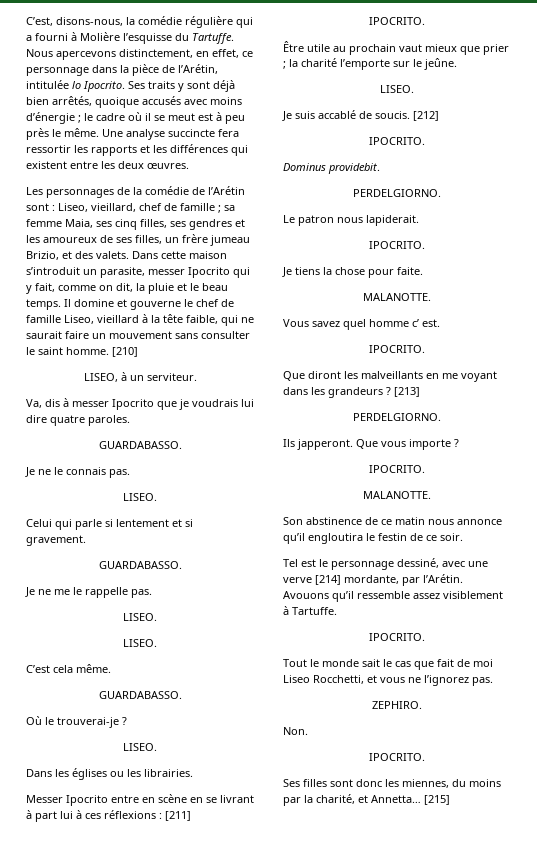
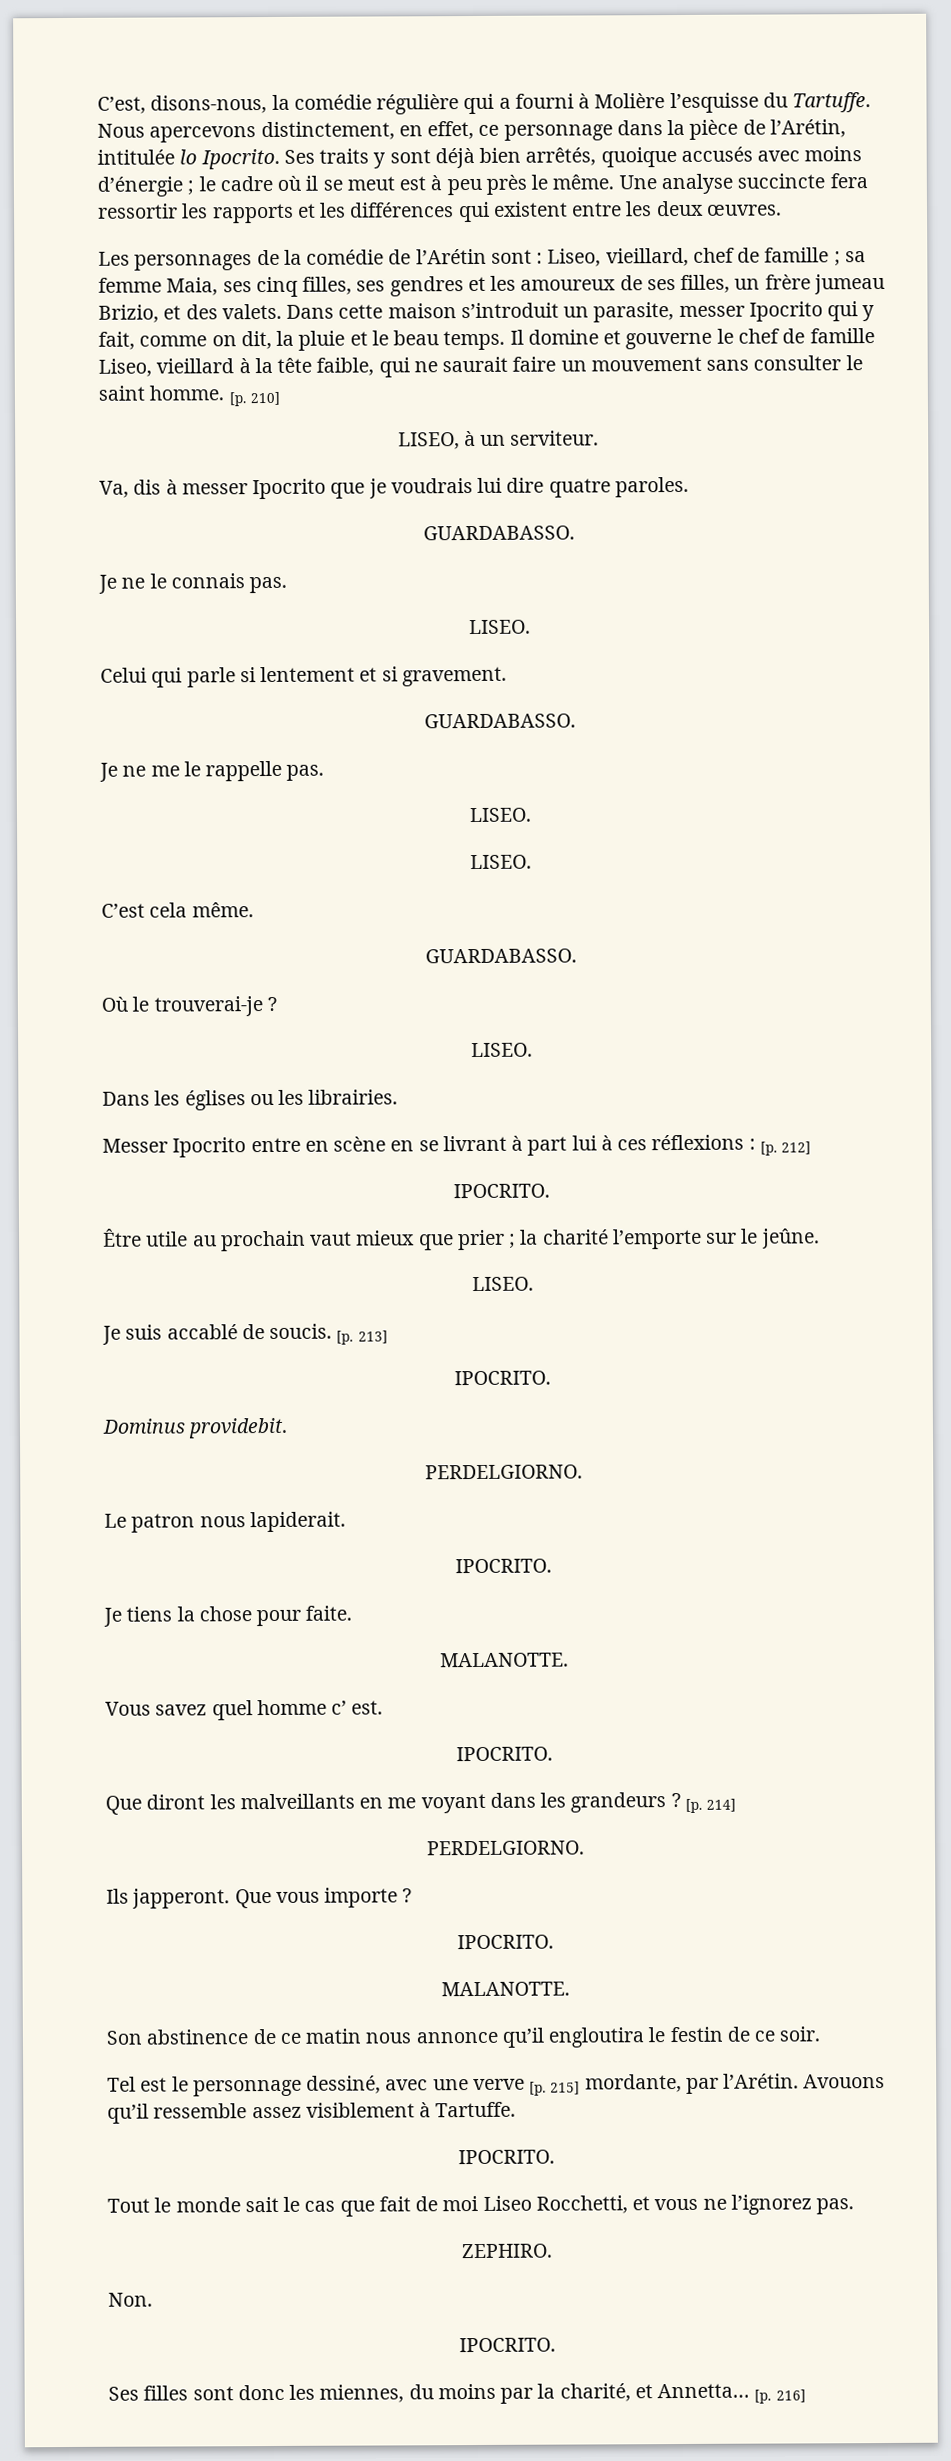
[112,347,138,357] [210] -> [228,391,280,407] [p. 210]
[165,811,191,821] [211] -> [759,1141,812,1156] [p. 212]
[413,111,439,121] [212] -> [336,1330,388,1345] [p. 213]
[394,387,420,397] [213] -> [684,1798,737,1813] [p. 214]
[315,575,341,585] [214] -> [529,2081,581,2096] [p. 215]
[424,795,450,805] [215] -> [754,2389,806,2404] [p. 216]

